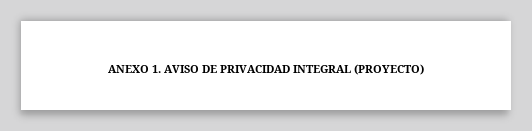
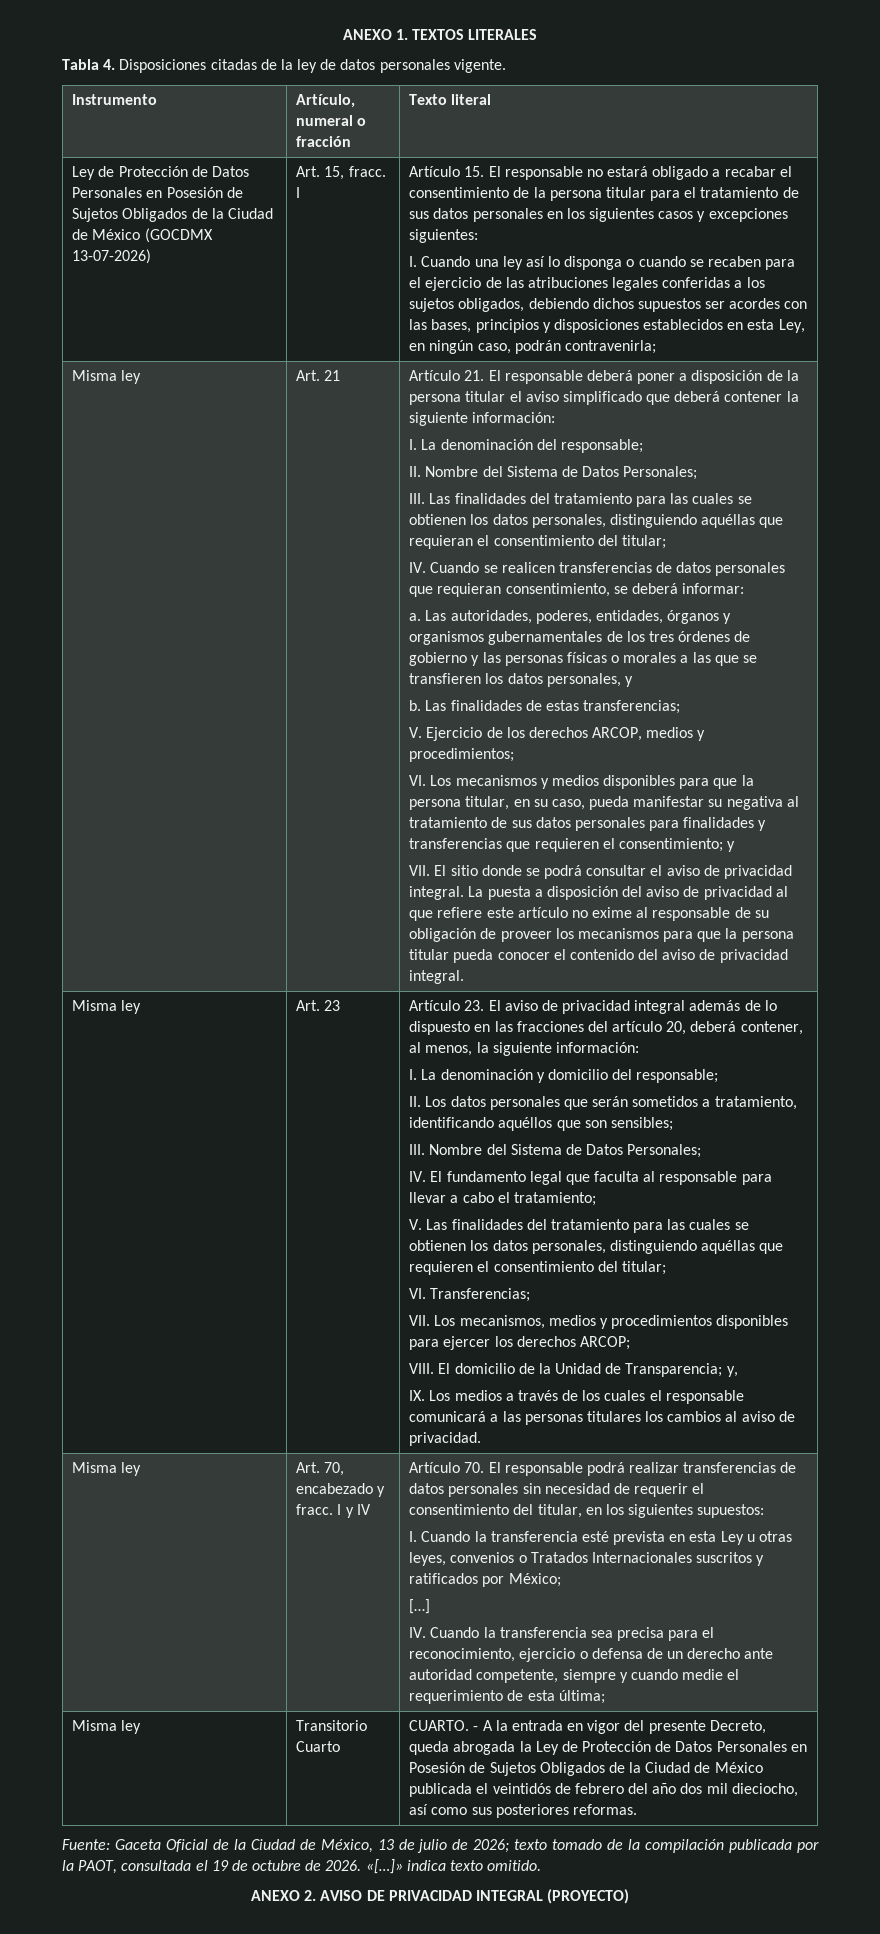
(161, 69) none -> [412,29,538,40] [62,59,506,73] [72,94,158,105] [296,94,356,108] [296,115,367,126] [296,136,352,147] [409,94,492,105] [72,166,249,180] [72,187,243,198] [72,208,273,222] [72,228,213,243] [72,249,152,264] [296,166,386,180] [296,187,301,198] [409,166,792,180] [409,187,799,201] [409,208,788,222] [409,229,479,243] [409,256,796,270] [409,277,765,291] [409,298,808,312] [409,319,805,333] [409,340,656,354] [72,370,142,384] [296,370,341,381] [409,370,799,384] [409,391,799,405] [409,412,556,426] [409,439,643,453] [409,466,698,480] [409,493,752,507] [409,514,784,528] [409,535,666,549] [409,562,786,576] [409,583,745,597] [409,610,732,624] [409,631,751,645] [409,652,757,666] [409,673,633,687] [409,700,681,714] [409,727,706,741] [409,748,515,762] [409,775,754,789] [409,796,799,810] [409,817,767,831] [409,838,736,852] [409,865,792,879] [409,886,788,900] [409,907,769,921] [409,928,794,942] [409,949,788,963] [409,970,465,984] [72,1000,142,1014] [296,1000,341,1011] [409,1000,777,1014] [409,1021,803,1035] [409,1042,639,1056] [409,1069,719,1083] [409,1096,797,1110] [409,1117,673,1131] [409,1144,702,1158] [409,1171,772,1185] [409,1192,596,1206] [409,1219,749,1233] [409,1240,784,1254] [409,1261,666,1275] [409,1288,531,1302] [409,1315,789,1329] [409,1336,630,1350] [409,1363,738,1377] [409,1390,744,1404] [409,1411,795,1425] [409,1432,482,1446] [72,1462,142,1476] [296,1462,345,1476] [296,1483,386,1497] [296,1504,371,1518] [409,1462,797,1476] [409,1483,705,1497] [409,1504,765,1518] [409,1531,792,1545] [409,1552,765,1566] [409,1573,561,1587] [409,1599,431,1614] [409,1627,715,1641] [409,1648,774,1662] [409,1669,740,1683] [409,1690,605,1704] [72,1720,142,1734] [296,1720,368,1731] [296,1741,341,1752] [409,1720,766,1734] [409,1741,807,1755] [409,1762,763,1776] [409,1783,798,1797] [409,1804,637,1818] [62,1839,819,1853] [62,1859,542,1874] [250,1890,317,1901] TEXTOS LITERALES // Tabla 4. Disposiciones citadas de la ley de datos personales vigente. // Instrumento | Artículo, numeral o fracción | Texto literal // Ley de Protección de Datos Personales en Posesión de Sujetos Obligados de la Ciudad de México (GOCDMX 13-07-2026) | Art. 15, fracc. I | Artículo 15. El responsable no estará obligado a recabar el consentimiento de la persona titular para el tratamiento de sus datos personales en los siguientes casos y excepciones siguientes: // I. Cuando una ley así lo disponga o cuando se recaben para el ejercicio de las atribuciones legales conferidas a los sujetos obligados, debiendo dichos supuestos ser acordes con las bases, principios y disposiciones establecidos en esta Ley, en ningún caso, podrán contravenirla; // Misma ley | Art. 21 | Artículo 21. El responsable deberá poner a disposición de la persona titular el aviso simplificado que deberá contener la siguiente información: // I. La denominación del responsable; // II. Nombre del Sistema de Datos Personales; // III. Las finalidades del tratamiento para las cuales se obtienen los datos personales, distinguiendo aquéllas que requieran el consentimiento del titular; // IV. Cuando se realicen transferencias de datos personales que requieran consentimiento, se deberá informar: // a. Las autoridades, poderes, entidades, órganos y organismos gubernamentales de los tres órdenes de gobierno y las personas físicas o morales a las que se transfieren los datos personales, y // b. Las finalidades de estas transferencias; // V. Ejercicio de los derechos ARCOP, medios y procedimientos; // VI. Los mecanismos y medios disponibles para que la persona titular, en su caso, pueda manifestar su negativa al tratamiento de sus datos personales para finalidades y transferencias que requieren el consentimiento; y // VII. El sitio donde se podrá consultar el aviso de privacidad integral. La puesta a disposición del aviso de privacidad al que refiere este artículo no exime al responsable de su obligación de proveer los mecanismos para que la persona titular pueda conocer el contenido del aviso de privacidad integral. // Misma ley | Art. 23 | Artículo 23. El aviso de privacidad integral además de lo dispuesto en las fracciones del artículo 20, deberá contener, al menos, la siguiente información: // I. La denominación y domicilio del responsable; // II. Los datos personales que serán sometidos a tratamiento, identificando aquéllos que son sensibles; // III. Nombre del Sistema de Datos Personales; // IV. El fundamento legal que faculta al responsable para llevar a cabo el tratamiento; // V. Las finalidades del tratamiento para las cuales se obtienen los datos personales, distinguiendo aquéllas que requieren el consentimiento del titular; // VI. Transferencias; // VII. Los mecanismos, medios y procedimientos disponibles para ejercer los derechos ARCOP; // VIII. El domicilio de la Unidad de Transparencia; y, // IX. Los medios a través de los cuales el responsable comunicará a las personas titulares los cambios al aviso de privacidad. // Misma ley | Art. 70, encabezado y fracc. I y IV | Artículo 70. El responsable podrá realizar transferencias de datos personales sin necesidad de requerir el consentimiento del titular, en los siguientes supuestos: // I. Cuando la transferencia esté prevista en esta Ley u otras leyes, convenios o Tratados Internacionales suscritos y ratificados por México; // […] // IV. Cuando la transferencia sea precisa para el reconocimiento, ejercicio o defensa de un derecho ante autoridad competente, siempre y cuando medie el requerimiento de esta última; // Misma ley | Transitorio Cuarto | CUARTO. - A la entrada en vigor del presente Decreto, queda abrogada la Ley de Protección de Datos Personales en Posesión de Sujetos Obligados de la Ciudad de México publicada el veintidós de febrero del año dos mil dieciocho, así como sus posteriores reformas. // Fuente: Gaceta Oficial de la Ciudad de México, 13 de julio de 2026; texto tomado de la compilación publicada por la PAOT, consultada el 19 de octubre de 2026. «[…]» indica texto omitido. // ANEXO 2.

